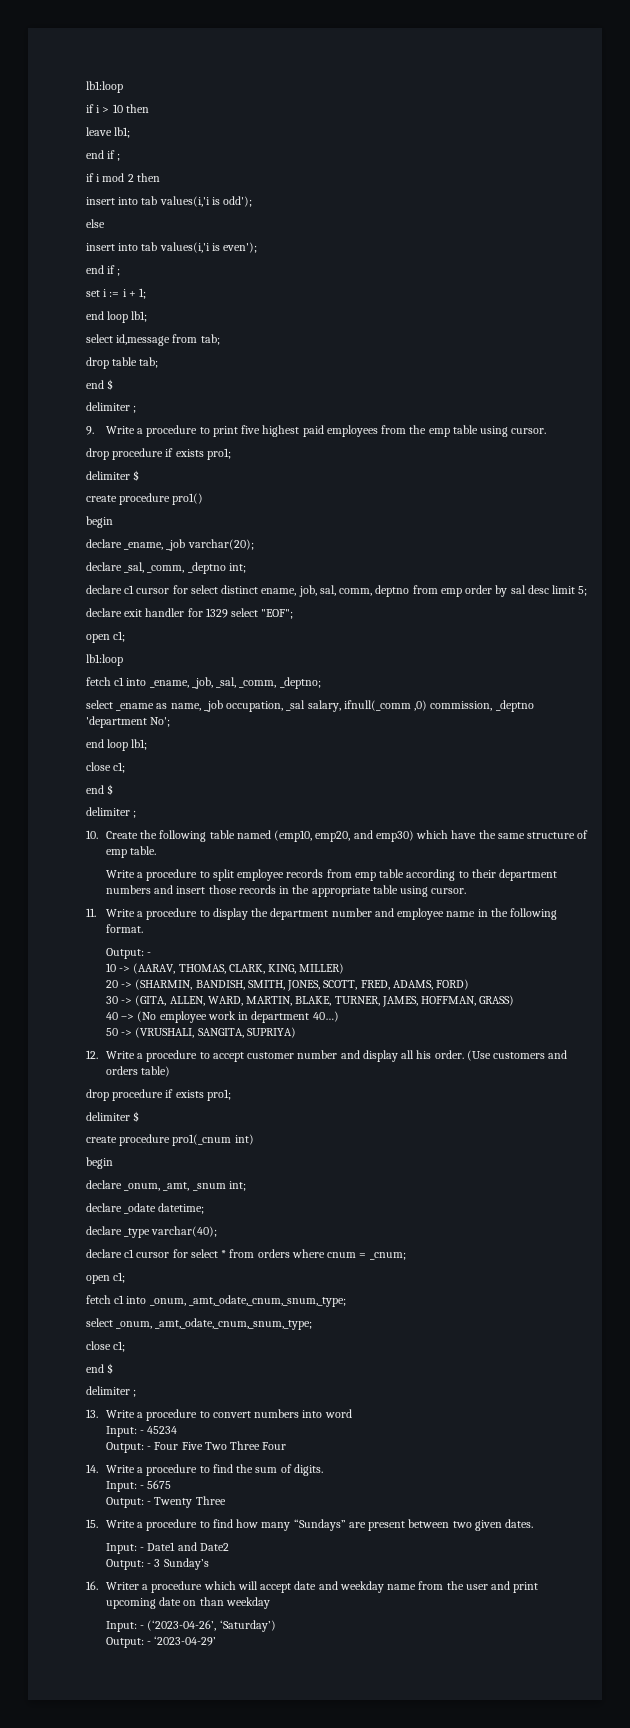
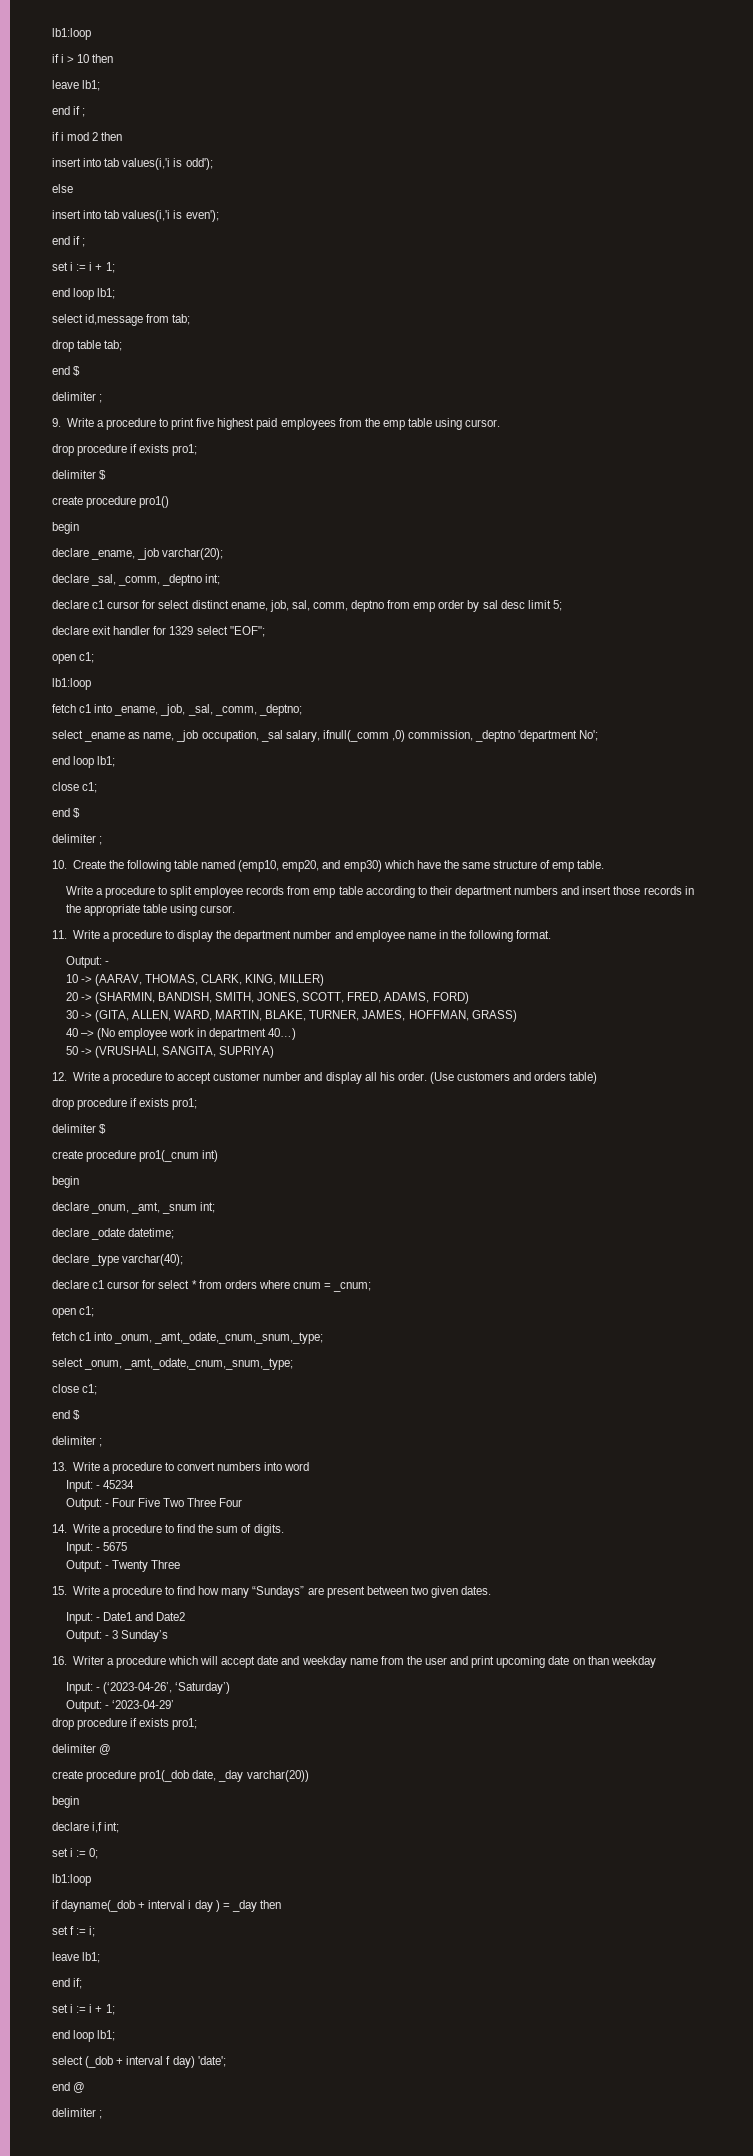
(217, 1641) none -> [52,1718,198,1730] [52,1744,112,1755] [52,1770,309,1782] [52,1796,79,1808] [52,1822,120,1833] [52,1848,99,1859] [52,1874,91,1886] [52,1900,281,1912] [52,1926,96,1937] [52,1952,101,1963] [52,1978,83,1989] [52,2004,115,2015] [52,2030,116,2042] [52,2056,226,2068] [52,2082,86,2093] [52,2108,103,2119] // drop procedure if exists pro1; // delimiter @ // create procedure pro1(_dob date, _day varchar(20)) // begin // declare i,f int; // set i := 0; // lb1:loop // if dayname(_dob + interval i day ) = _day then // set f := i; // leave lb1; // end if; // set i := i + 1; // end loop lb1; // select (_dob + interval f day) 'date'; // end @ // delimiter ;

